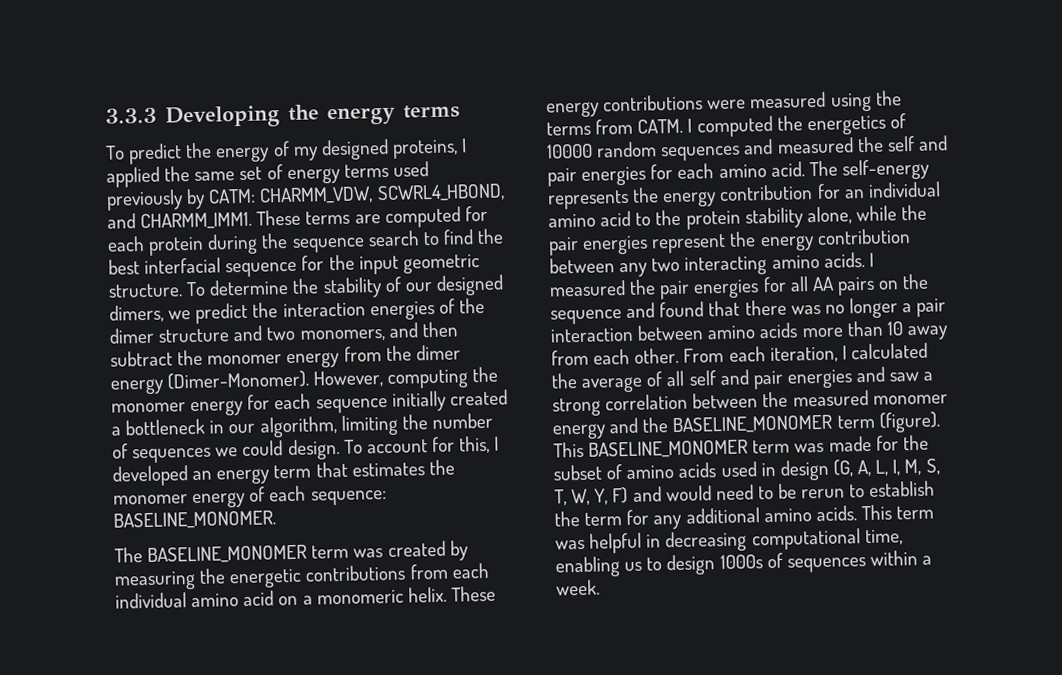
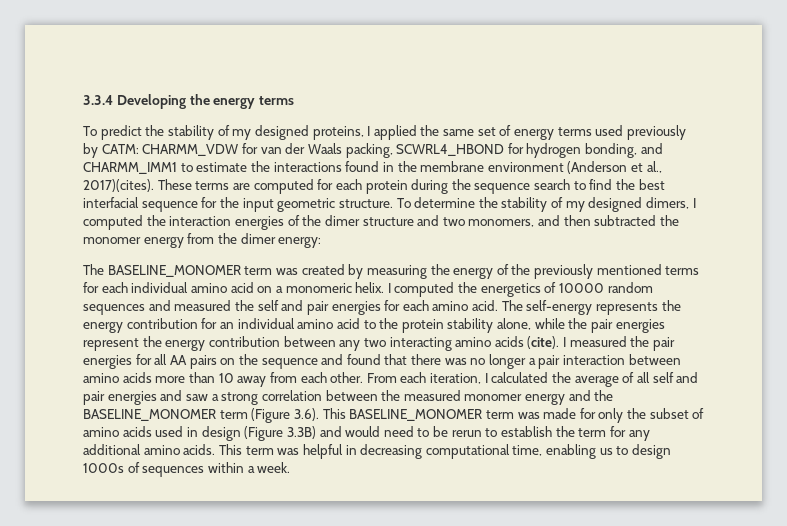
[105,107,157,124] 3.3.3 -> [83,95,113,105] 3.3.4
[215,146,271,163] energy -> [167,125,214,140] stability
[259,183,505,205] [107,211,253,231] CHARMM_VDW, SCWRL4_HBOND, and CHARMM_IMM1. -> [142,143,663,158] [83,161,662,174] [83,179,154,192] CHARMM_VDW for van der Waals packing, SCWRL4_HBOND for hydrogen bonding, and CHARMM_IMM1 to estimate the interactions found in the membrane environment (Anderson et al., 2017)(cites).
[404,282,433,292] our -> [565,201,585,212] my
[168,302,249,324] we predict -> [692,198,696,208] [83,215,143,230] I computed
[110,350,173,367] subtract -> [594,215,657,226] subtracted
[110,366,499,395] [111,389,508,417] [111,412,493,438] [112,435,500,464] [112,459,455,487] [113,485,387,509] [113,510,276,530] energy (Dimer-Monomer). However, computing the monomer energy for each sequence initially created a bottleneck in our algorithm, limiting the number of sequences we could design. To account for this, I developed an energy term that estimates the monomer energy of each sequence: BASELINE_MONOMER. -> [278,237,322,248] energy:
[229,563,448,589] energetic contributions from -> [453,264,700,279] [83,282,99,293] energy of the previously mentioned terms for
[450,585,496,602] [546,90,902,118] [546,118,684,136] These energy contributions were measured using the terms from CATM. -> (385, 287) none
[823,252,865,268] acids. -> [494,336,560,349] acids (cite).
[878,411,941,433] (figure). -> [251,408,319,423] (Figure 3.6).
(899, 443) none -> [598,408,624,423] only
[832,458,940,477] [554,487,629,506] (G, A, L, I, M, S, T, W, Y, F) -> [244,426,316,441] (Figure 3.3B)

